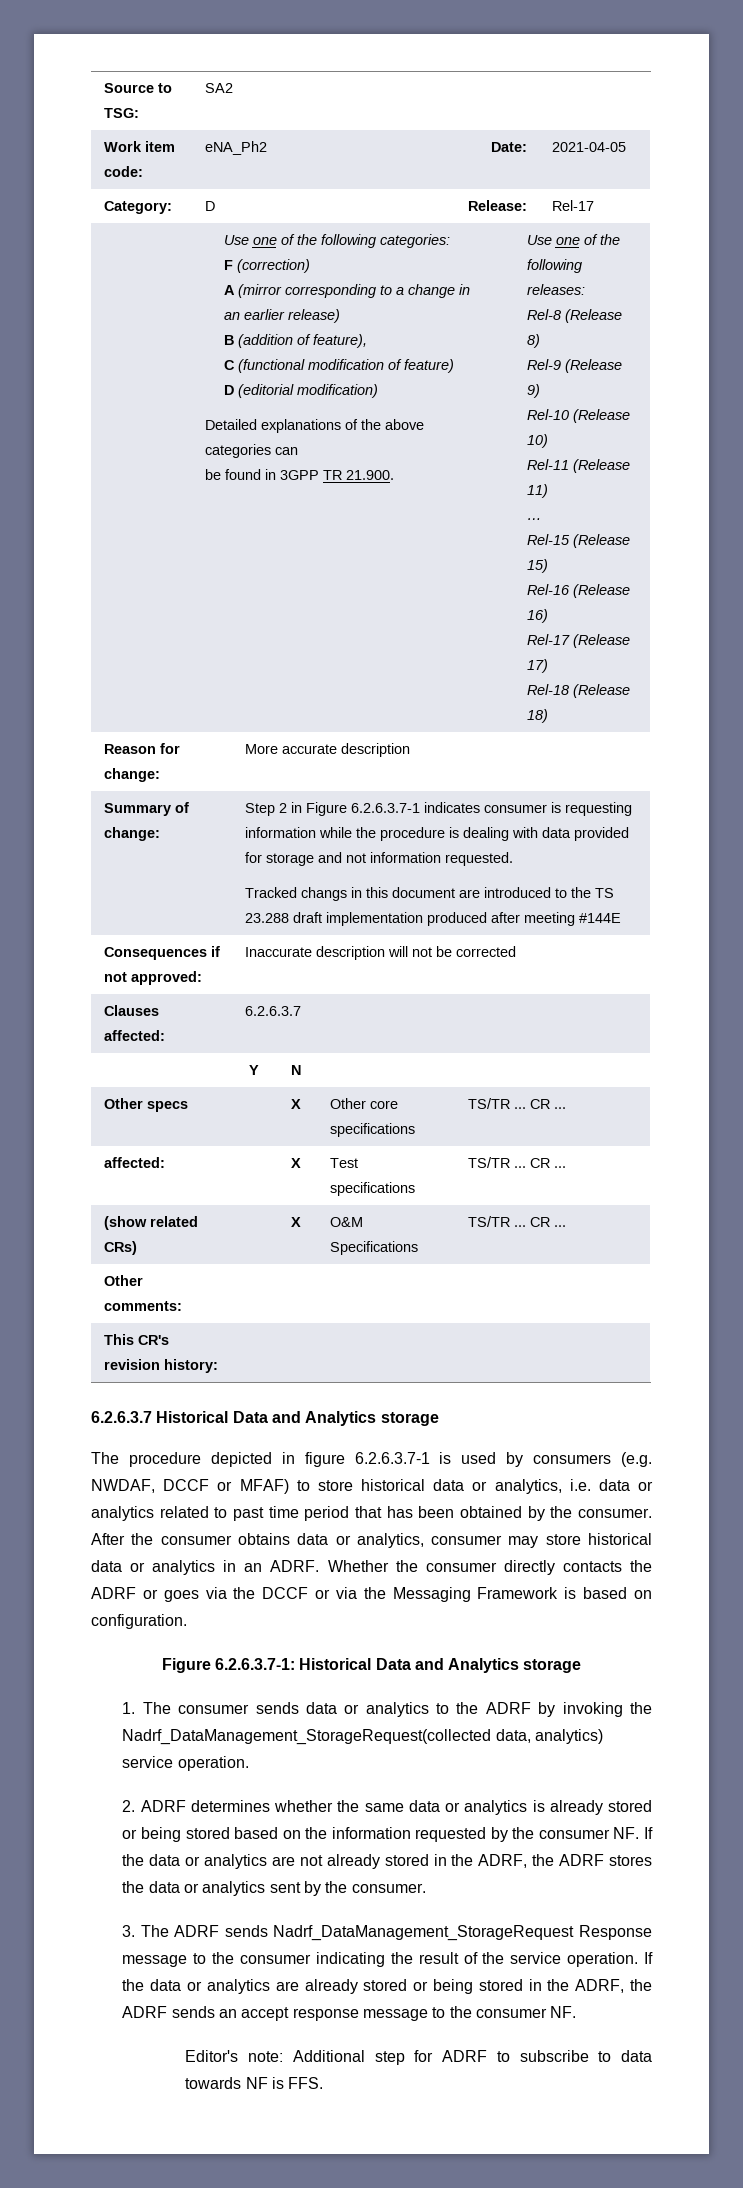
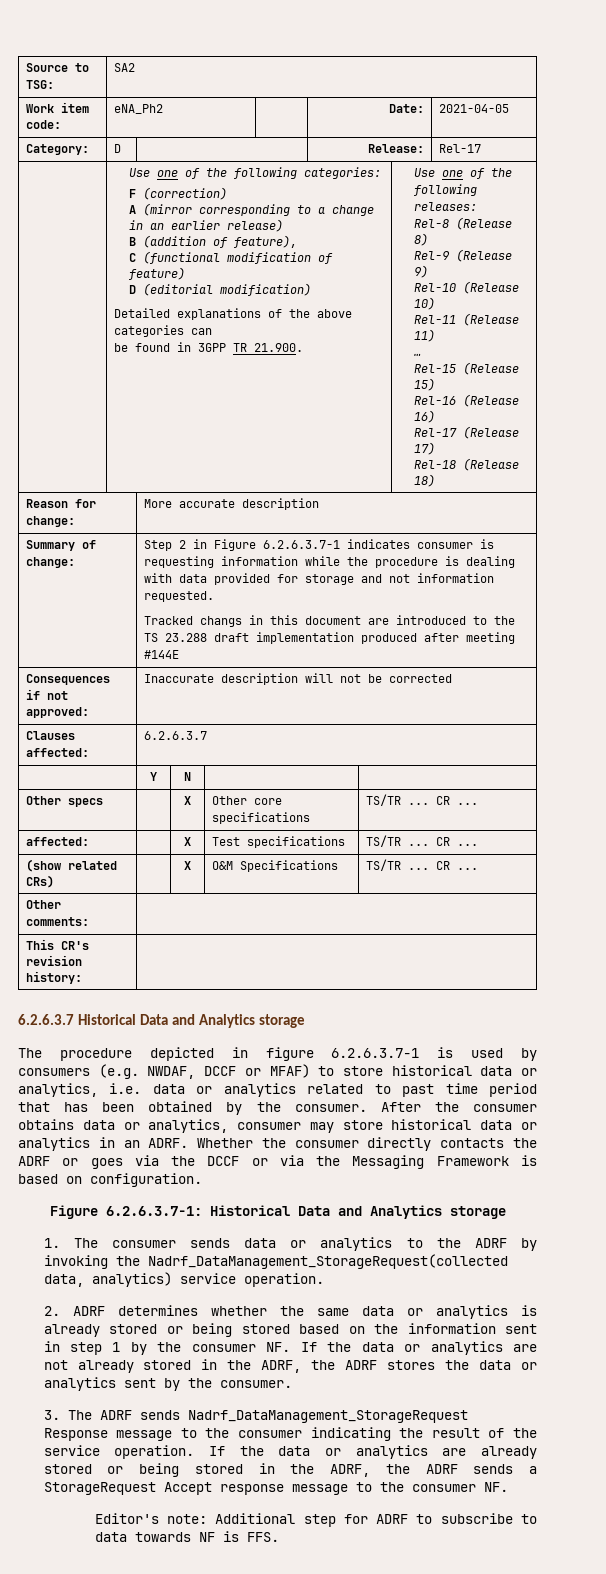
[415,1827,487,1842] requested -> [505,1324,538,1334] [43,1341,121,1355] sent in step 1
[219,2007,290,2021] an accept -> [529,1466,537,1474] [43,1482,212,1495] a StorageRequest Accept

